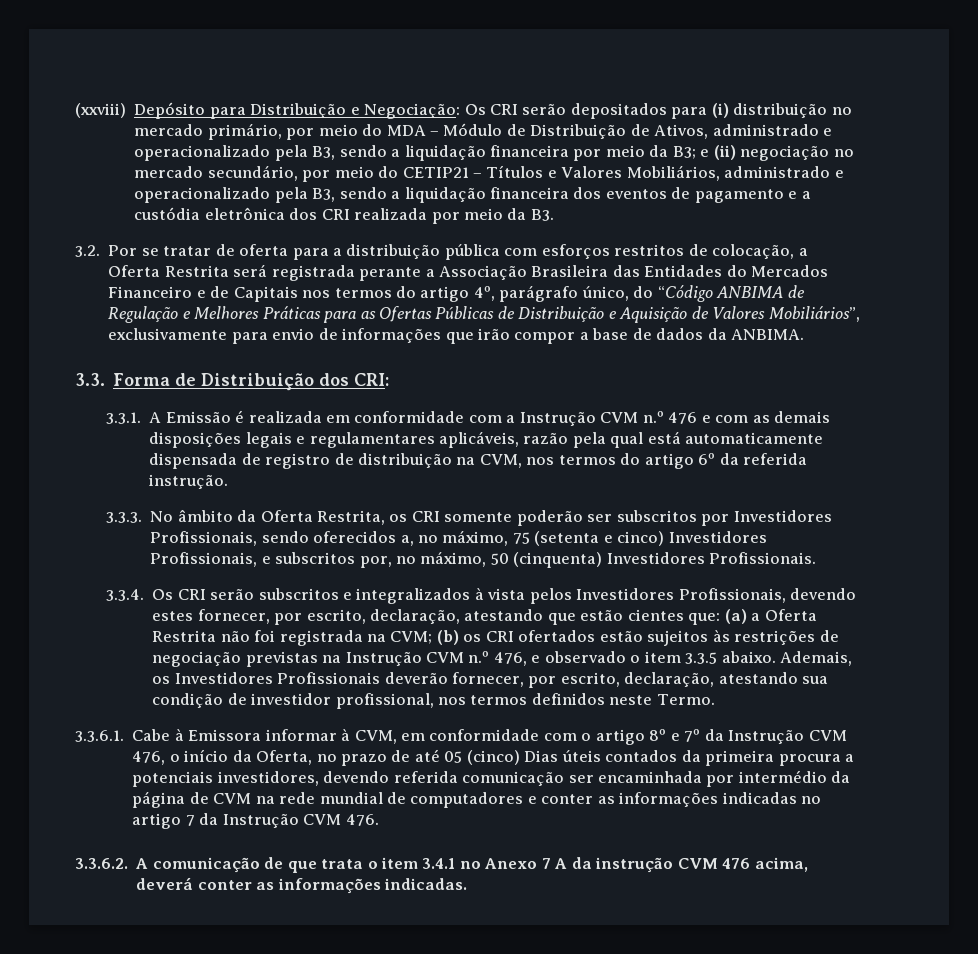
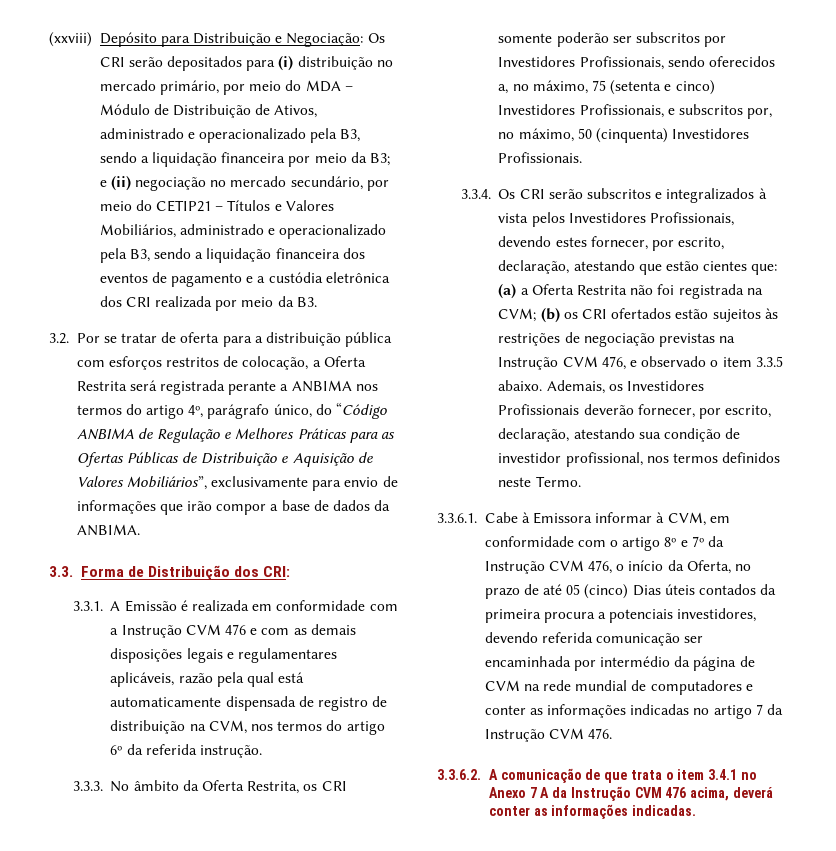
[438,265,829,280] [108,286,298,302] Associação Brasileira das Entidades do Mercados Financeiro e de Capitais -> [291,380,352,392] ANBIMA
[642,411,664,423] n.º -> (221, 629) none
[468,651,490,663] n.º -> (598, 361) none
[595,857,674,873] instrução -> [570,786,631,801] Instrução

